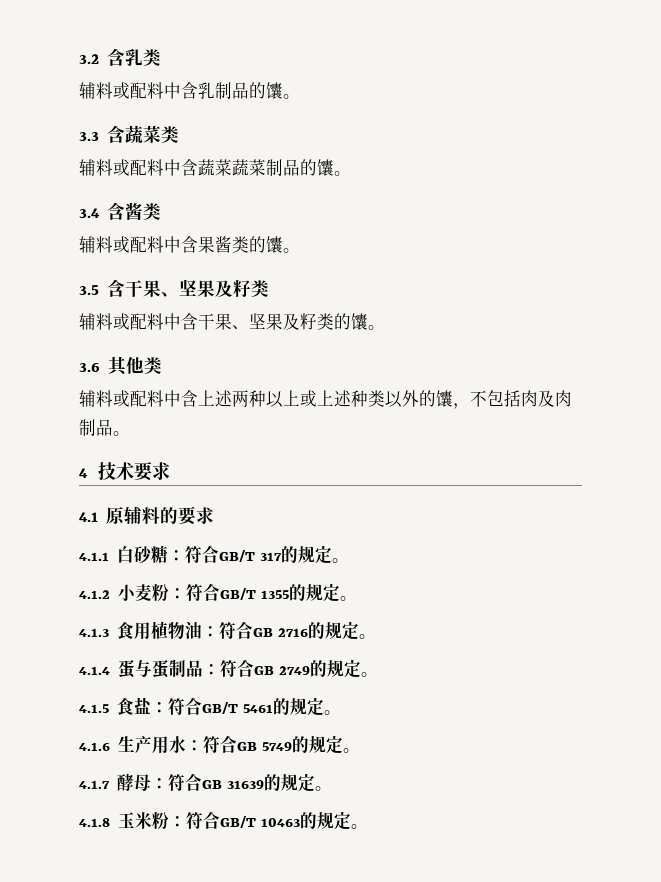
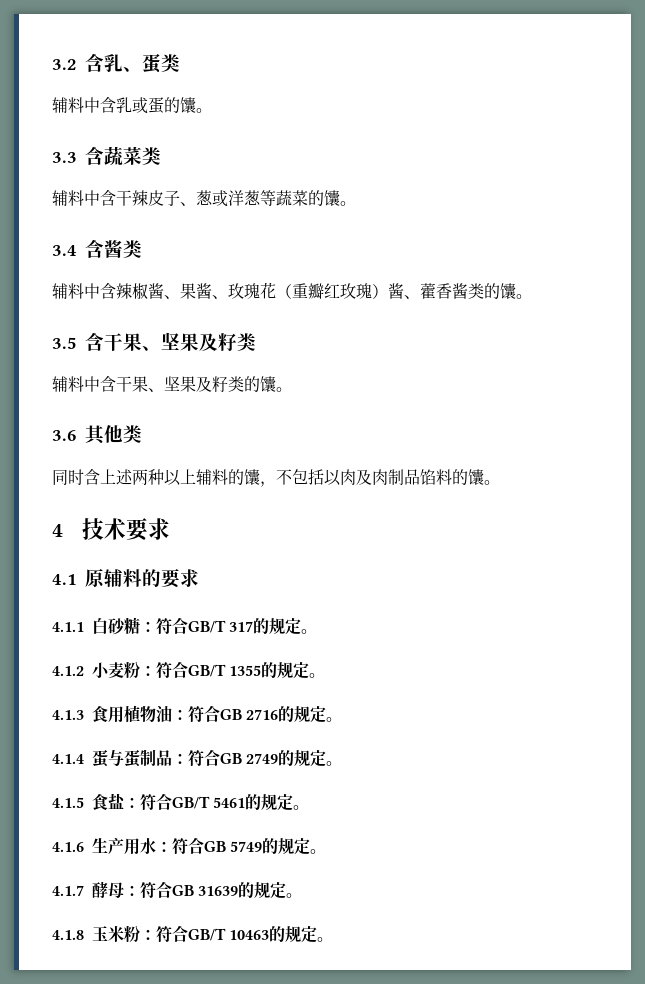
[143,49,162,66] [79,82,249,99] 类 // 辅料或配料中含乳制品 -> [123,54,180,73] [52,97,164,114] 、蛋类 // 辅料中含乳或蛋
[113,159,300,176] 或配料中含蔬菜蔬菜制品 -> [84,190,308,207] 中含干辣皮子、葱或洋葱等蔬菜
[113,236,215,253] 或配料中含果 -> [84,282,452,299] 中含辣椒酱、果酱、玫瑰花（重瓣红玫瑰）酱、藿香
[113,313,164,330] 或配料 -> (84, 384) none
[79,390,181,407] 辅料或配料中 -> [52,469,84,485] 同时
[300,390,419,408] 或上述种类以外 -> [196,469,228,485] 辅料
(521, 398) none -> [324,469,341,486] 以
(113, 427) none -> [420,469,484,485] 馅料的馕

